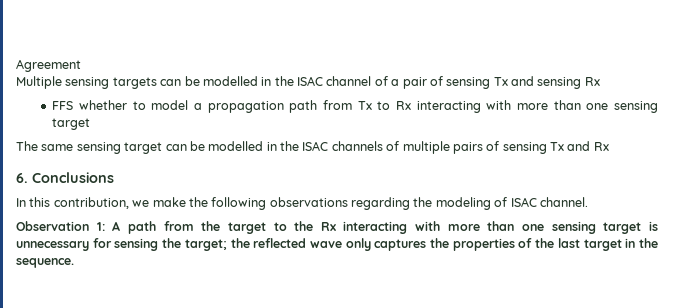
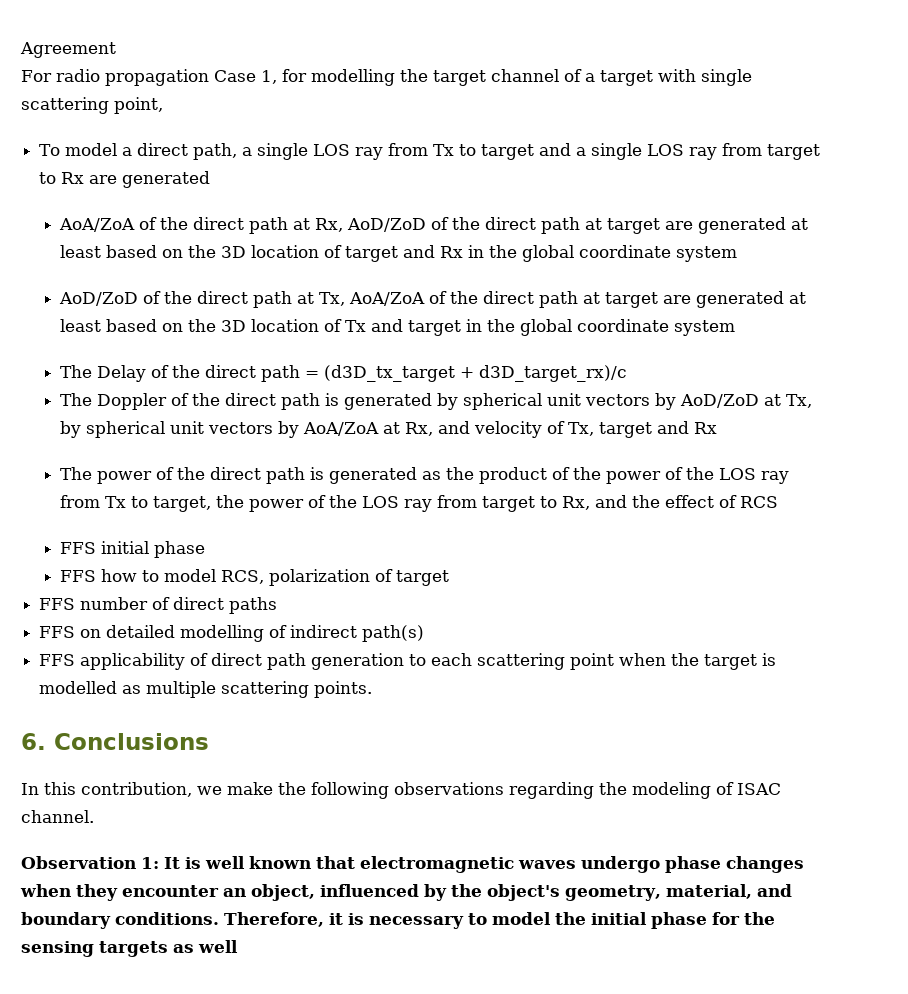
[16,76,600,89] [52,100,659,113] [52,118,91,130] [16,141,609,154] Multiple sensing targets can be modelled in the ISAC channel of a pair of sensing Tx and sensing Rx // FFS whether to model a propagation path from Tx to Rx interacting with more than one sensing target // The same sensing target can be modelled in the ISAC channels of multiple pairs of sensing Tx and Rx -> [21,69,752,86] [21,97,163,114] [39,143,821,160] [39,171,211,188] [58,217,808,234] [59,245,737,262] [58,291,806,308] [59,319,735,336] [59,365,627,382] [59,393,812,410] [59,421,717,438] [59,467,789,484] [59,495,778,512] [59,541,205,558] [59,569,449,586] [39,597,278,614] [39,625,425,642] [39,653,777,670] [39,681,373,698] For radio propagation Case 1, for modelling the target channel of a target with single scattering point, // To model a direct path, a single LOS ray from Tx to target and a single LOS ray from target to Rx are generated // AoA/ZoA of the direct path at Rx, AoD/ZoD of the direct path at target are generated at least based on the 3D location of target and Rx in the global coordinate system // AoD/ZoD of the direct path at Tx, AoA/ZoA of the direct path at target are generated at least based on the 3D location of Tx and target in the global coordinate system // The Delay of the direct path = (d3D_tx_target + d3D_target_rx)/c // The Doppler of the direct path is generated by spherical unit vectors by AoD/ZoD at Tx, by spherical unit vectors by AoA/ZoA at Rx, and velocity of Tx, target and Rx // The power of the direct path is generated as the product of the power of the LOS ray from Tx to target, the power of the LOS ray from target to Rx, and the effect of RCS // FFS initial phase // FFS how to model RCS, polarization of target // FFS number of direct paths // FFS on detailed modelling of indirect path(s) // FFS applicability of direct path generation to each scattering point when the target is modelled as multiple scattering points.
[112,221,658,234] [16,238,659,251] [16,258,74,268] A path from the target to the Rx interacting with more than one sensing target is unnecessary for sensing the target; the reflected wave only captures the properties of the last target in the sequence. -> [164,856,804,873] [20,884,792,901] [21,912,775,929] [21,940,238,957] It is well known that electromagnetic waves undergo phase changes when they encounter an object, influenced by the object's geometry, material, and boundary conditions. Therefore, it is necessary to model the initial phase for the sensing targets as well

